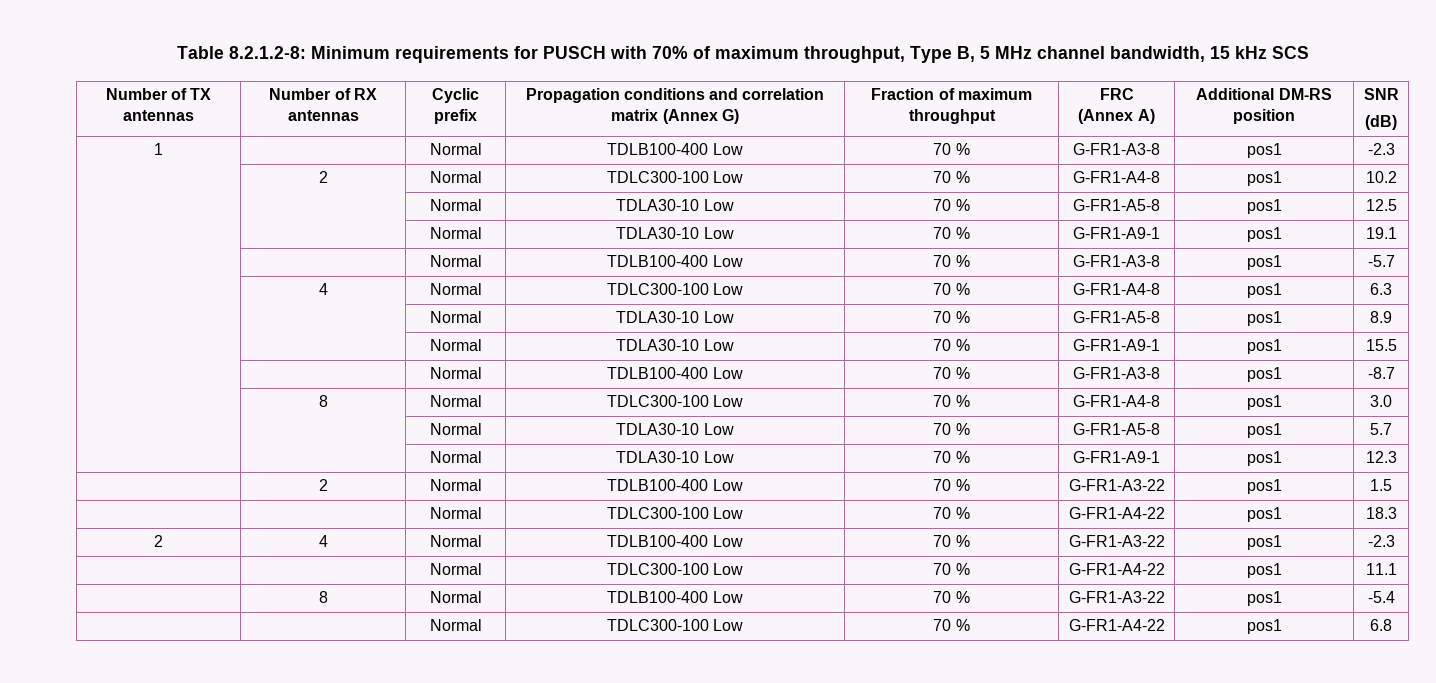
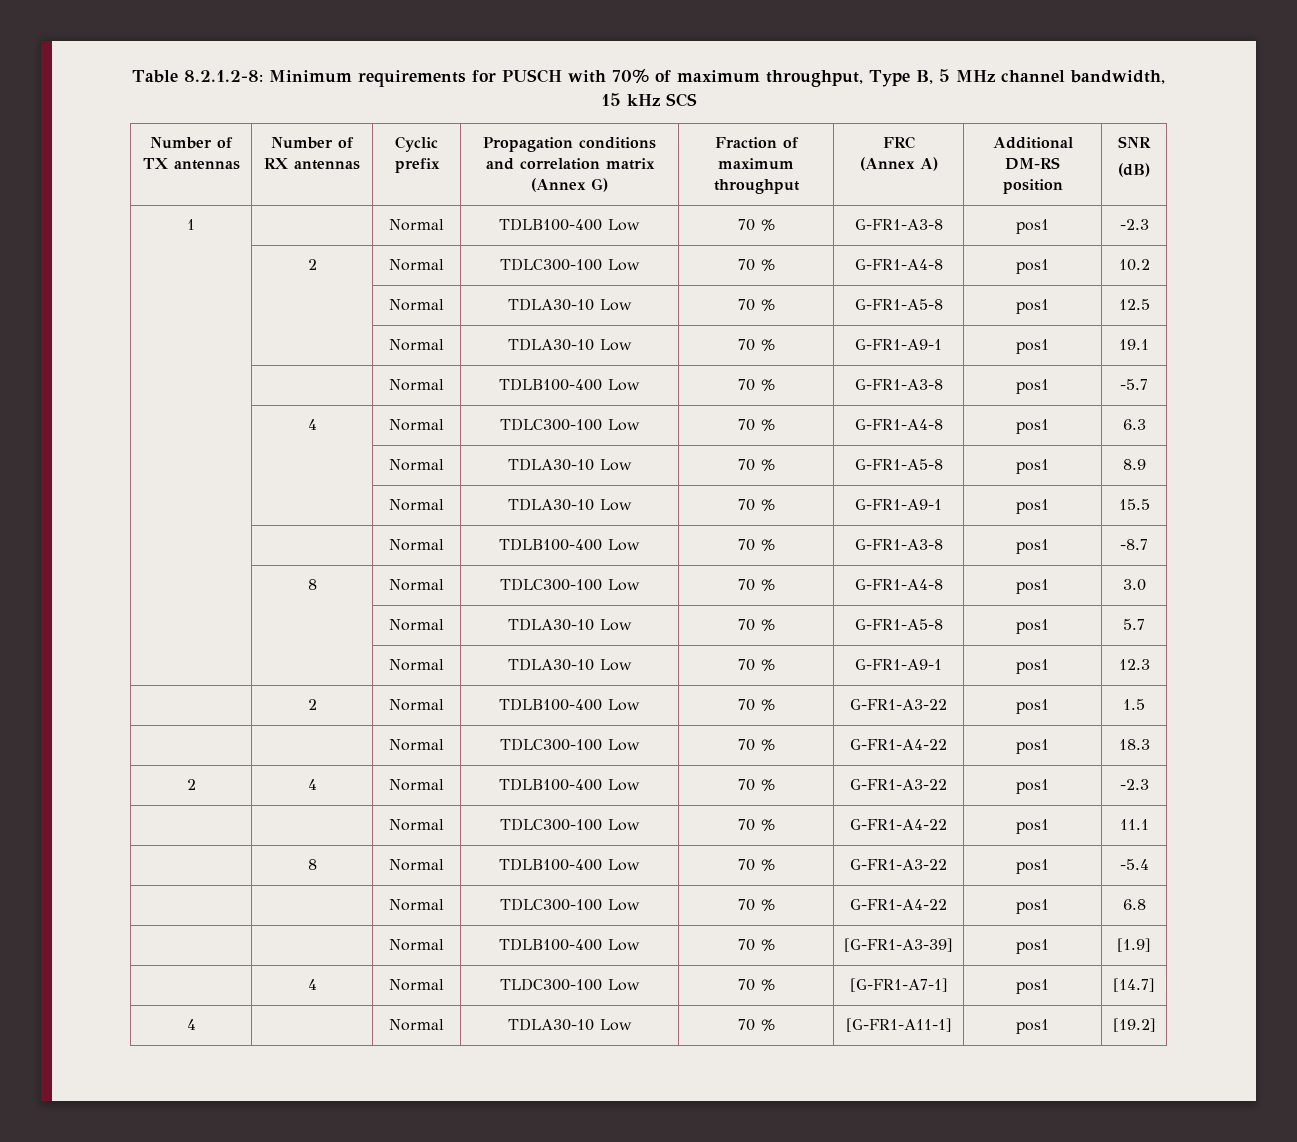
(1393, 625) none -> [389,939,444,951] [499,938,640,951] [737,939,775,951] [844,938,953,952] [1016,939,1049,954] [1117,938,1151,952] [307,979,317,990] [389,979,444,991] [499,978,640,991] [737,979,775,991] [849,978,948,992] [1016,979,1049,994] [1113,978,1155,992] [186,1019,196,1030] [389,1019,444,1031] [507,1018,632,1031] [737,1019,775,1031] [845,1018,952,1032] [1016,1019,1049,1034] [1112,1018,1156,1032] // | | Normal | TDLB100-400 Low | 70 % | [G-FR1-A3-39] | pos1 | [1.9] // | 4 | Normal | TLDC300-100 Low | 70 % | [G-FR1-A7-1] | pos1 | [14.7] // 4 | | Normal | TDLA30-10 Low | 70 % | [G-FR1-A11-1] | pos1 | [19.2]

